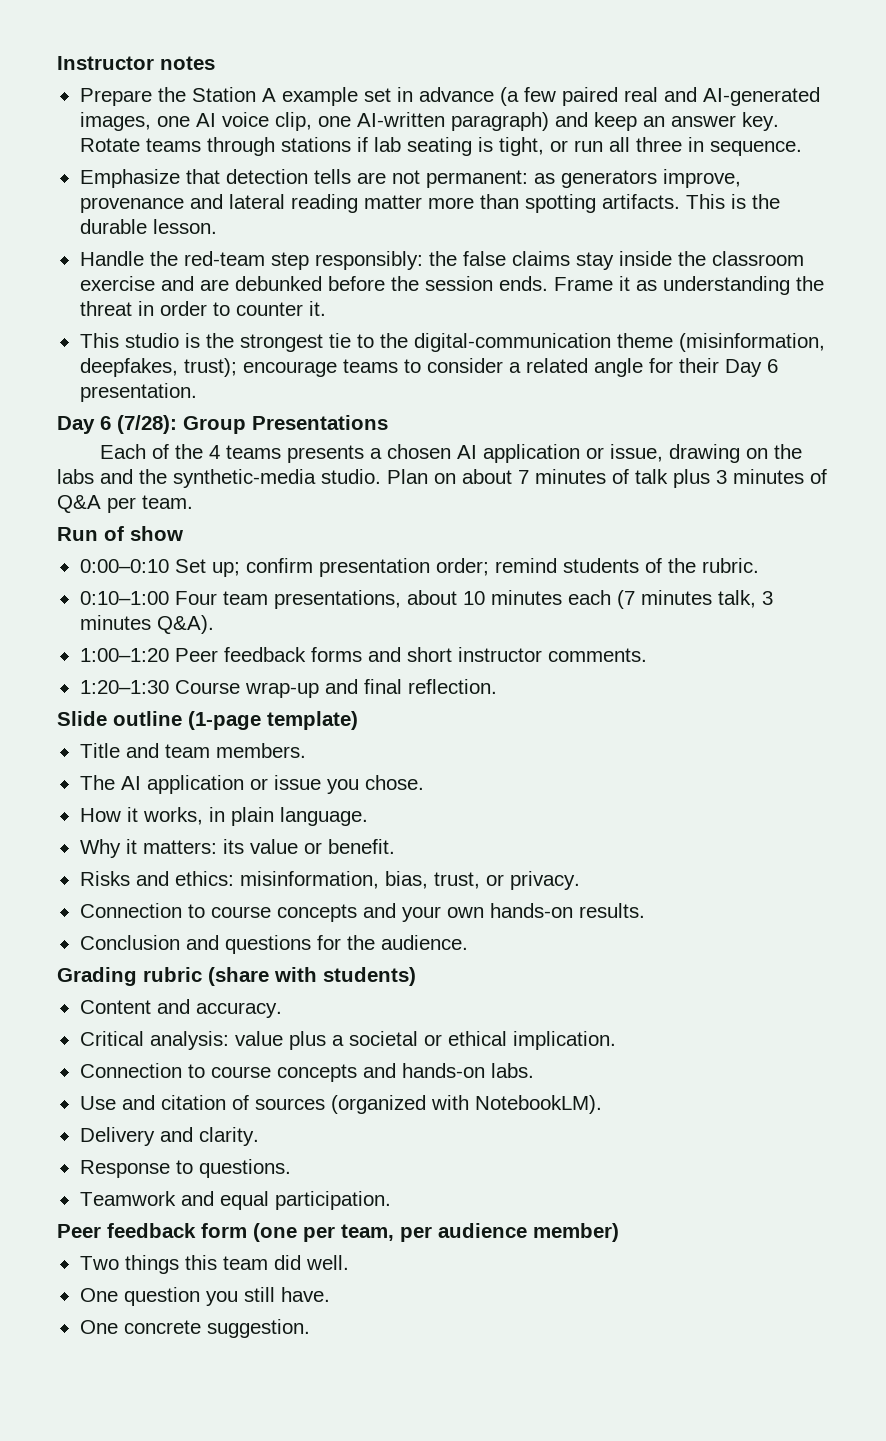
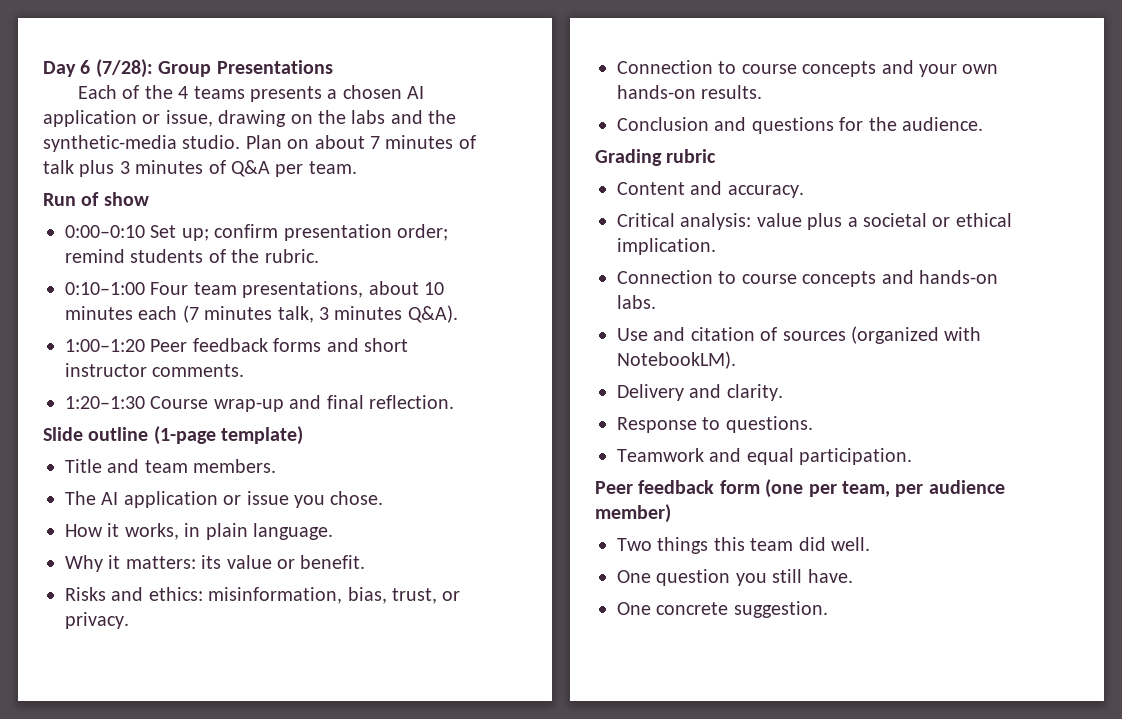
[57,56,215,70] [79,87,820,106] [79,112,779,131] [79,137,802,156] [79,169,741,188] [79,194,780,213] [79,219,217,234] [79,251,804,270] [79,276,824,295] [79,301,326,316] [79,333,825,352] [79,358,778,377] [79,383,197,402] Instructor notes // Prepare the Station A example set in advance (a few paired real and AI-generated images, one AI voice clip, one AI-written paragraph) and keep an answer key. Rotate teams through stations if lab seating is tight, or run all three in sequence. // Emphasize that detection tells are not permanent: as generators improve, provenance and lateral reading matter more than spotting artifacts. This is the durable lesson. // Handle the red-team step responsibly: the false claims stay inside the classroom exercise and are debunked before the session ends. Frame it as understanding the threat in order to counter it. // This studio is the strongest tie to the digital-communication theme (misinformation, deepfakes, trust); encourage teams to consider a related angle for their Day 6 presentation. // -> (43, 69) none
[208,967,416,986] (share with students) -> (717, 156) none

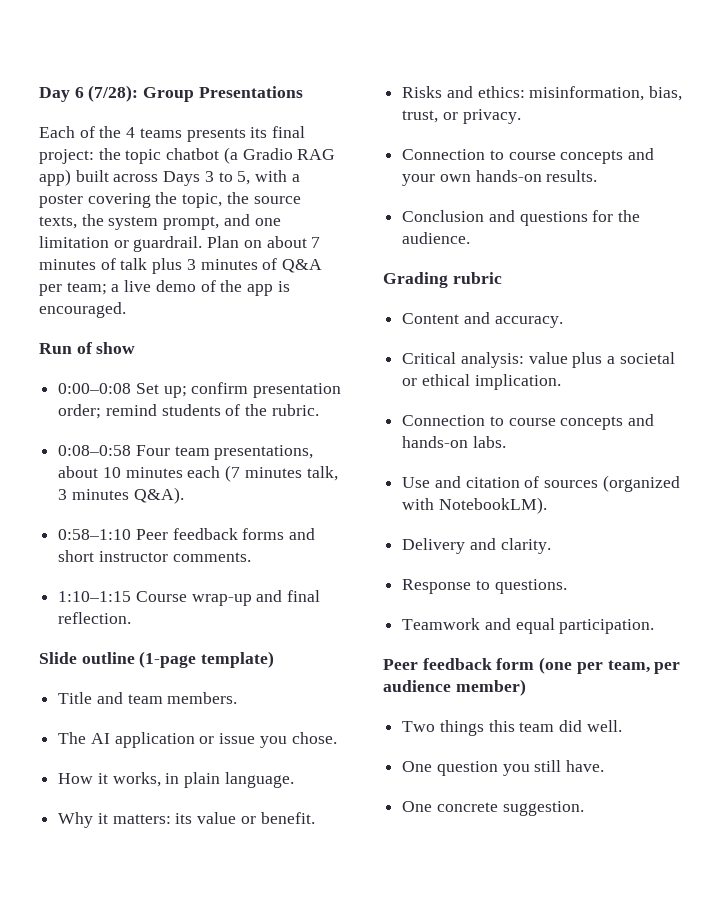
[327,85,425,99] [43,110,457,127] [43,135,241,152] a chosen AI application or issue, drawing on the labs and the synthetic-media studio. -> [250,126,306,138] [39,147,336,164] [39,169,300,186] [39,192,301,208] [39,214,281,230] [39,236,203,252] its final project: the topic chatbot (a Gradio RAG app) built across Days 3 to 5, with a poster covering the topic, the source texts, the system prompt, and one limitation or guardrail.
[308,161,357,174] team. -> [66,280,290,296] [39,302,126,318] team; a live demo of the app is encouraged.
[65,225,145,238] 0:00–0:10 -> [58,383,132,394] 0:00–0:08
[65,282,145,295] 0:10–1:00 -> [58,445,132,456] 0:08–0:58
[65,339,145,352] 1:00–1:20 -> [58,529,132,540] 0:58–1:10
[65,396,145,409] 1:20–1:30 -> [58,591,132,602] 1:10–1:15

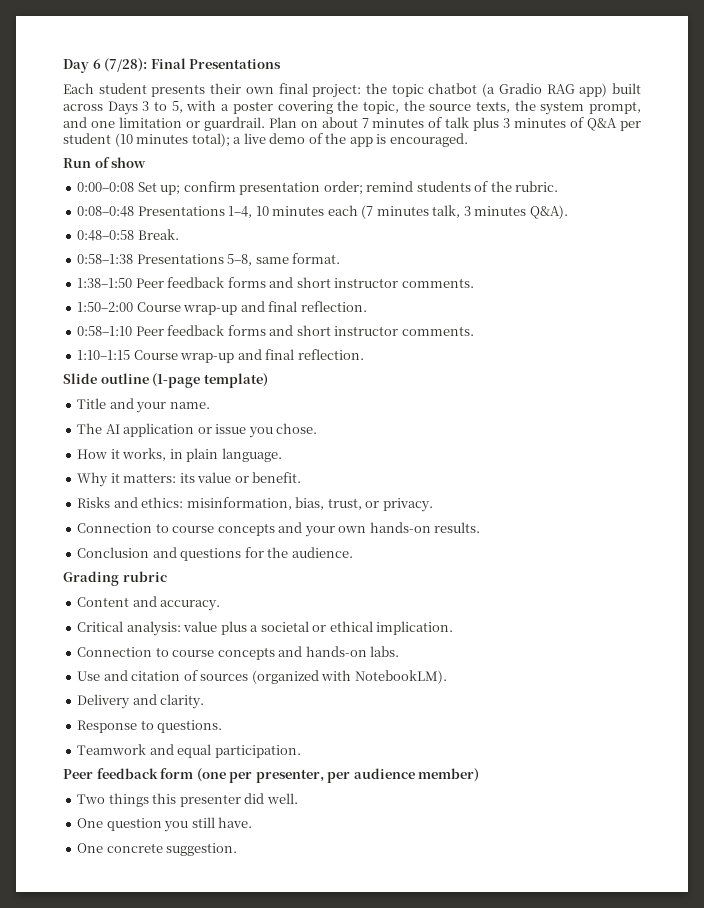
[143,87,195,102] Group -> [150,58,186,69] Final
[79,126,268,142] of the 4 teams presents its -> [98,83,274,97] student presents their own
[66,282,107,295] team; -> [63,133,230,147] student (10 minutes total);
[58,445,314,460] [58,466,99,478] 0:08–0:58 Four team presentations, about -> [77,206,253,218] 0:08–0:48 Presentations 1–4,
(184, 495) none -> [77,229,179,241] [77,253,341,266] [77,277,474,288] [77,301,367,315] // 0:48–0:58 Break. // 0:58–1:38 Presentations 5–8, same format. // 1:38–1:50 Peer feedback forms and short instructor comments. // 1:50–2:00 Course wrap-up and final reflection.
[127,692,238,704] team members. -> [136,402,210,413] your name.
[607,660,650,673] team, -> [255,769,324,783] presenter,
[519,722,555,732] team -> [179,794,241,807] presenter

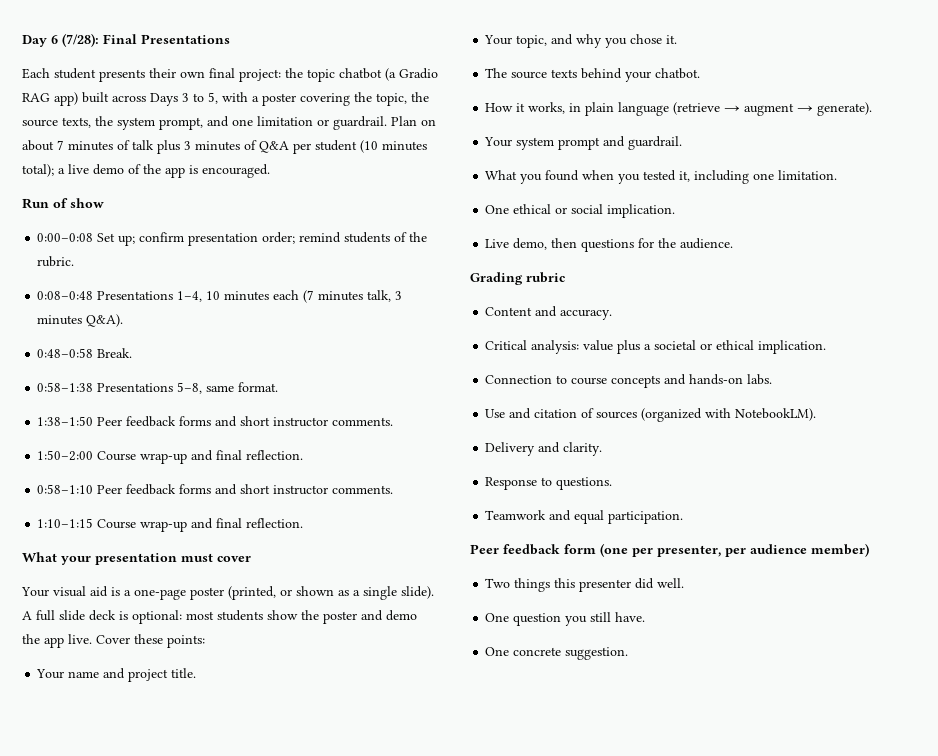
[63,373,268,388] [77,398,210,413] [77,423,318,438] Slide outline (1-page template) // Title and your name. // The AI application or issue you chose. -> [22,552,251,565] [21,586,434,600] [22,610,417,624] [22,634,205,648] [36,668,197,682] [484,34,678,48] [485,68,701,82] What your presentation must cover // Your visual aid is a one-page poster (printed, or shown as a single slide). A full slide deck is optional: most students show the poster and demo the app live. Cover these points: // Your name and project title. // Your topic, and why you chose it. // The source texts behind your chatbot.
[221,448,282,462] [77,472,302,487] [77,497,433,512] [77,522,481,537] [77,547,177,558] language. // Why it matters: its value or benefit. // Risks and ethics: misinformation, bias, trust, or privacy. // Connection to course concepts and your own hands-on results. // Conclusion and -> [618,102,873,116] [484,136,683,150] [485,170,838,184] [485,204,676,218] [485,238,578,250] language (retrieve → augment → generate). // Your system prompt and guardrail. // What you found when you tested it, including one limitation. // One ethical or social implication. // Live demo, then

